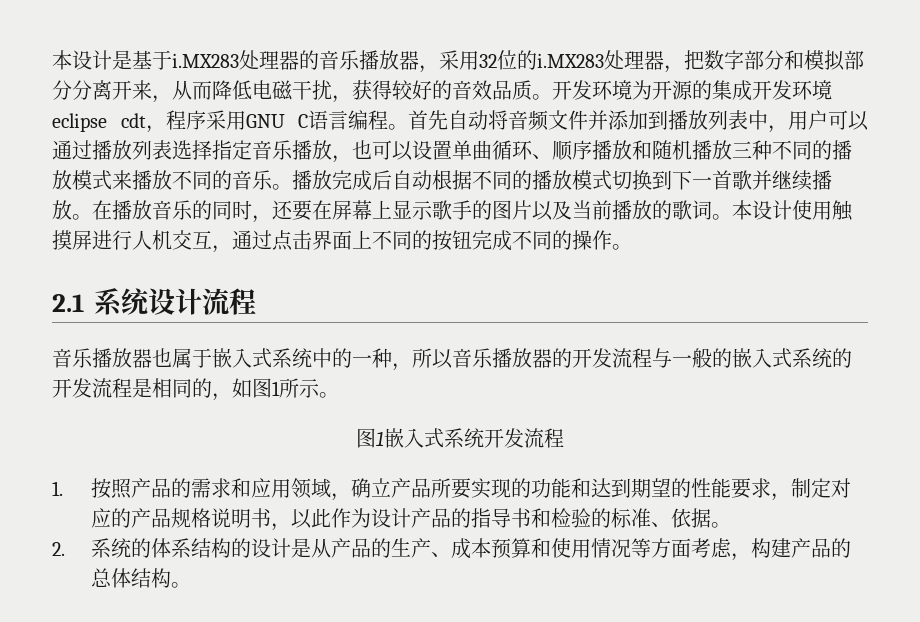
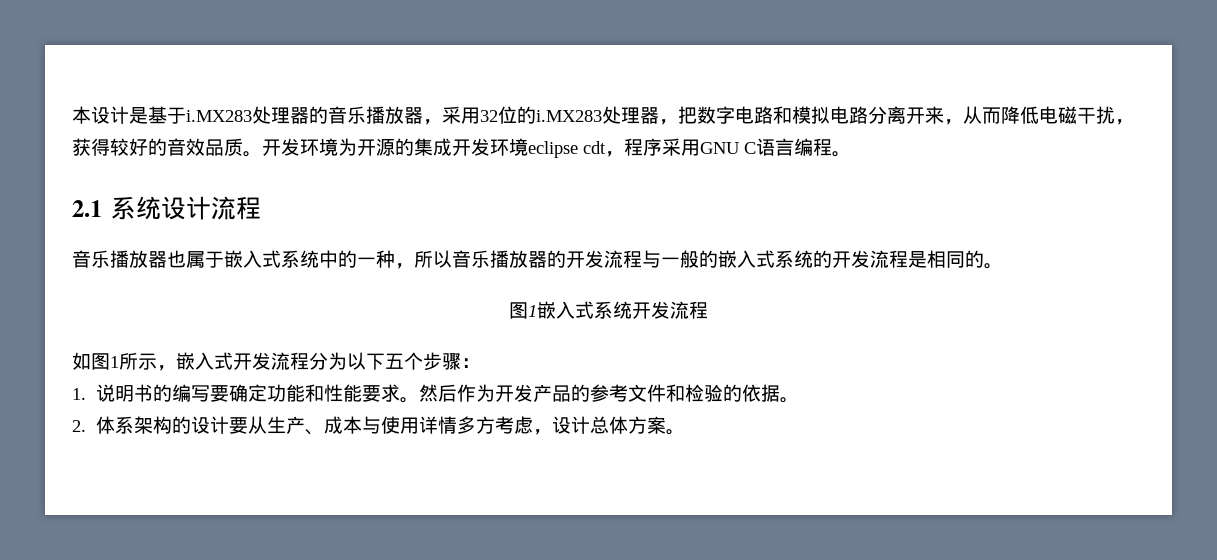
[744,50,864,71] [52,80,72,100] 部分和模拟部分 -> [735,106,868,124] 电路和模拟电路
[408,110,869,133] [52,140,852,163] [52,170,832,191] [52,200,853,223] [52,230,632,253] 首先自动将音频文件并添加到播放列表中，用户可以通过播放列表选择指定音乐播放，也可以设置单曲循环、顺序播放和随机播放三种不同的播放模式来播放不同的音乐。播放完成后自动根据不同的播放模式切换到下一首歌并继续播放。在播放音乐的同时，还要在屏幕上显示歌手的图片以及当前播放的歌词。本设计使用触摸屏进行人机交互，通过点击界面上不同的按钮完成不同的操作。 -> (851, 154) none
[212,378,320,401] ，如图1所示 -> (984, 259) none
[52,478,852,501] [91,508,532,531] 1.按照产品的需求和应用领域，确立产品所要实现的功能和达到期望的性能要求，制定对应的产品规格说明书，以此作为设计产品的指导书 -> [72,352,480,371] [72,384,666,403] 如图1所示，嵌入式开发流程分为以下五个步骤： // 1.说明书的编写要确定功能和性能要求。然后作为开发产品的参考文件
[611,508,672,528] 标准、 -> (742, 393) none
[91,538,852,561] [91,568,172,588] 系统的体系结构的设计是从产品的生产、成本预算和使用情况等方面考虑，构建产品的总体结构 -> [95,416,666,435] 体系架构的设计要从生产、成本与使用详情多方考虑，设计总体方案

